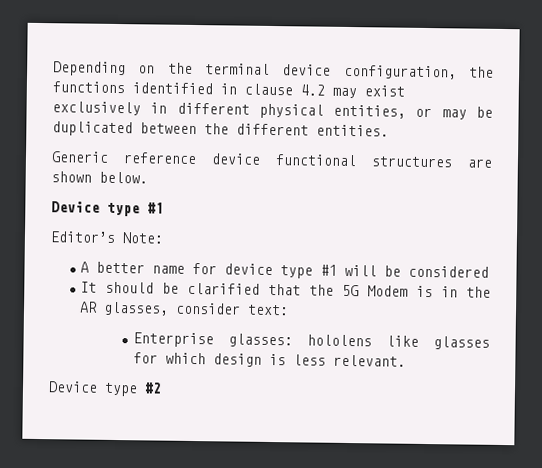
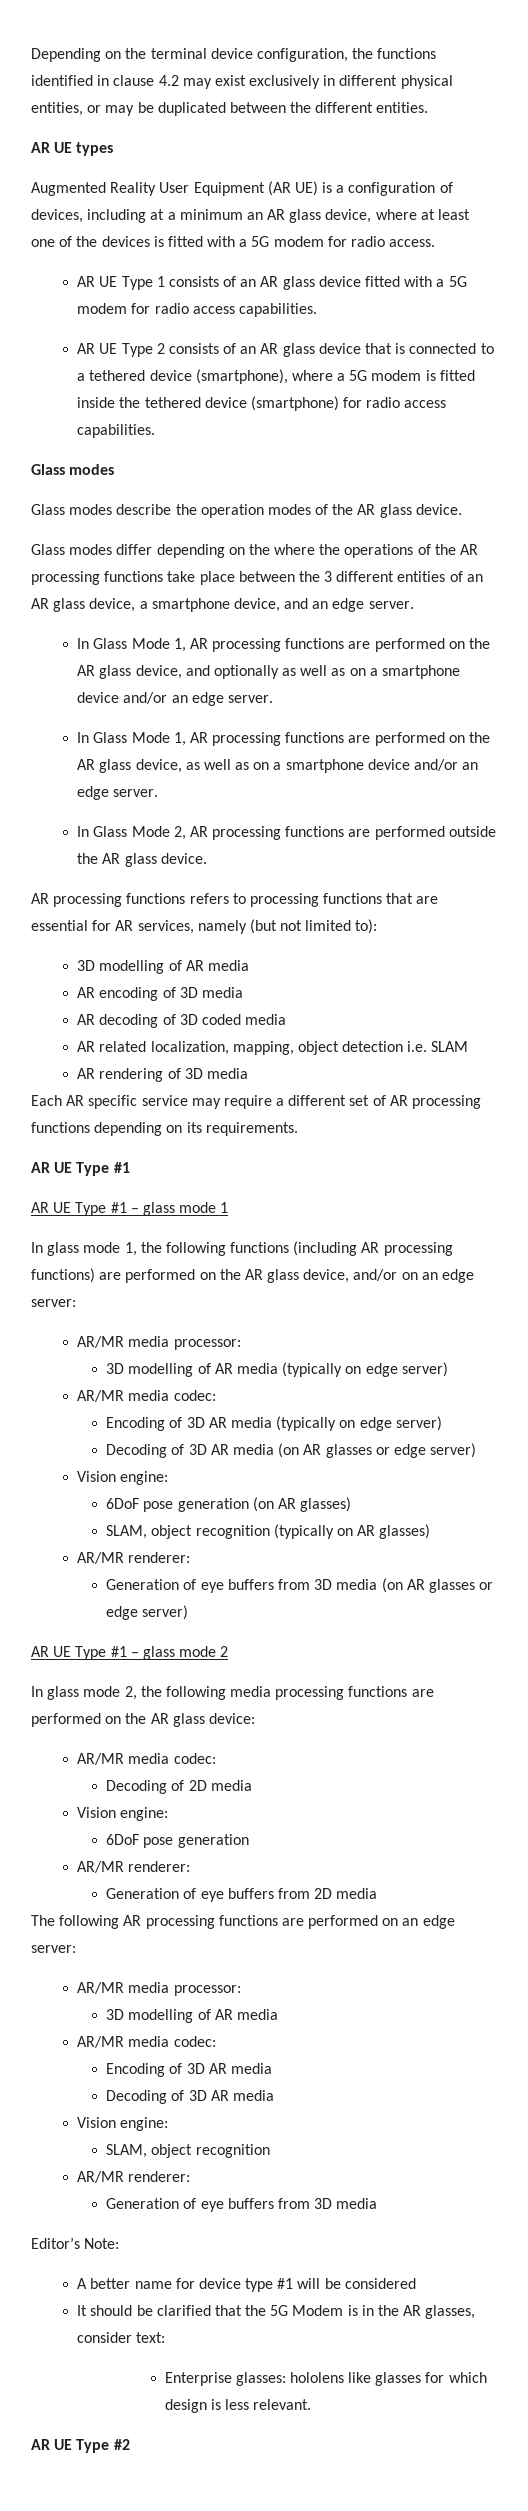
[51,151,492,168] [51,171,148,184] [51,201,164,217] Generic reference device functional structures are shown below. // Device type #1 -> [31,142,114,156] [31,181,453,196] [31,209,471,223] [31,236,436,247] [77,276,467,290] [77,303,317,317] [77,343,494,357] [77,369,475,384] [77,396,447,411] [77,424,156,438] [31,464,115,475] [31,504,462,518] [31,544,479,558] [31,571,483,585] [31,598,414,612] [77,638,491,652] [77,665,461,679] [77,692,273,706] [77,732,491,746] [77,759,479,773] [77,786,159,800] [77,826,496,840] [77,853,207,867] [31,893,439,907] [31,919,378,934] [77,960,249,974] [77,987,243,1001] [77,1014,287,1028] [77,1041,469,1055] [77,1068,248,1082] [31,1095,482,1109] [31,1122,298,1136] [31,1162,130,1176] [31,1202,229,1216] [31,1241,453,1256] [31,1268,475,1283] [31,1299,76,1307] [77,1336,241,1350] [106,1362,448,1377] [77,1390,216,1402] [106,1416,442,1431] [106,1443,477,1458] [77,1471,169,1485] [106,1497,352,1512] [106,1524,431,1539] [77,1552,191,1564] [106,1578,494,1593] [106,1605,189,1620] [31,1646,229,1660] [31,1686,434,1700] [31,1713,255,1727] [77,1753,216,1765] [106,1780,252,1794] [77,1807,169,1821] [106,1834,249,1848] [77,1861,191,1873] [106,1888,378,1902] [31,1915,455,1929] [31,1945,76,1953] [77,1982,241,1996] [106,2009,279,2023] [77,2036,216,2048] [106,2063,273,2077] [106,2090,275,2104] [77,2117,169,2131] [106,2144,270,2158] [77,2171,191,2183] [106,2198,378,2212] AR UE types // Augmented Reality User Equipment (AR UE) is a configuration of devices, including at a minimum an AR glass device, where at least one of the devices is fitted with a 5G modem for radio access. // AR UE Type 1 consists of an AR glass device fitted with a 5G modem for radio access capabilities. // AR UE Type 2 consists of an AR glass device that is connected to a tethered device (smartphone), where a 5G modem is fitted inside the tethered device (smartphone) for radio access capabilities. // Glass modes // Glass modes describe the operation modes of the AR glass device. // Glass modes differ depending on the where the operations of the AR processing functions take place between the 3 different entities of an AR glass device, a smartphone device, and an edge server. // In Glass Mode 1, AR processing functions are performed on the AR glass device, and optionally as well as on a smartphone device and/or an edge server. // In Glass Mode 1, AR processing functions are performed on the AR glass device, as well as on a smartphone device and/or an edge server. // In Glass Mode 2, AR processing functions are performed outside the AR glass device. // AR processing functions refers to processing functions that are essential for AR services, namely (but not limited to): // 3D modelling of AR media // AR encoding of 3D media // AR decoding of 3D coded media // AR related localization, mapping, object detection i.e. SLAM // AR rendering of 3D media // Each AR specific service may require a different set of AR processing functions depending on its requirements. // AR UE Type #1 // AR UE Type #1 – glass mode 1 // In glass mode 1, the following functions (including AR processing functions) are performed on the AR glass device, and/or on an edge server: // AR/MR media processor: // 3D modelling of AR media (typically on edge server) // AR/MR media codec: // Encoding of 3D AR media (typically on edge server) // Decoding of 3D AR media (on AR glasses or edge server) // Vision engine: // 6DoF pose generation (on AR glasses) // SLAM, object recognition (typically on AR glasses) // AR/MR renderer: // Generation of eye buffers from 3D media (on AR glasses or edge server) // AR UE Type #1 – glass mode 2 // In glass mode 2, the following media processing functions are performed on the AR glass device: // AR/MR media codec: // Decoding of 2D media // Vision engine: // 6DoF pose generation // AR/MR renderer: // Generation of eye buffers from 2D media // The following AR processing functions are performed on an edge server: // AR/MR media processor: // 3D modelling of AR media // AR/MR media codec: // Encoding of 3D AR media // Decoding of 3D AR media // Vision engine: // SLAM, object recognition // AR/MR renderer: // Generation of eye buffers from 3D media
[48,381,138,397] Device type -> [31,2439,110,2453] AR UE Type

